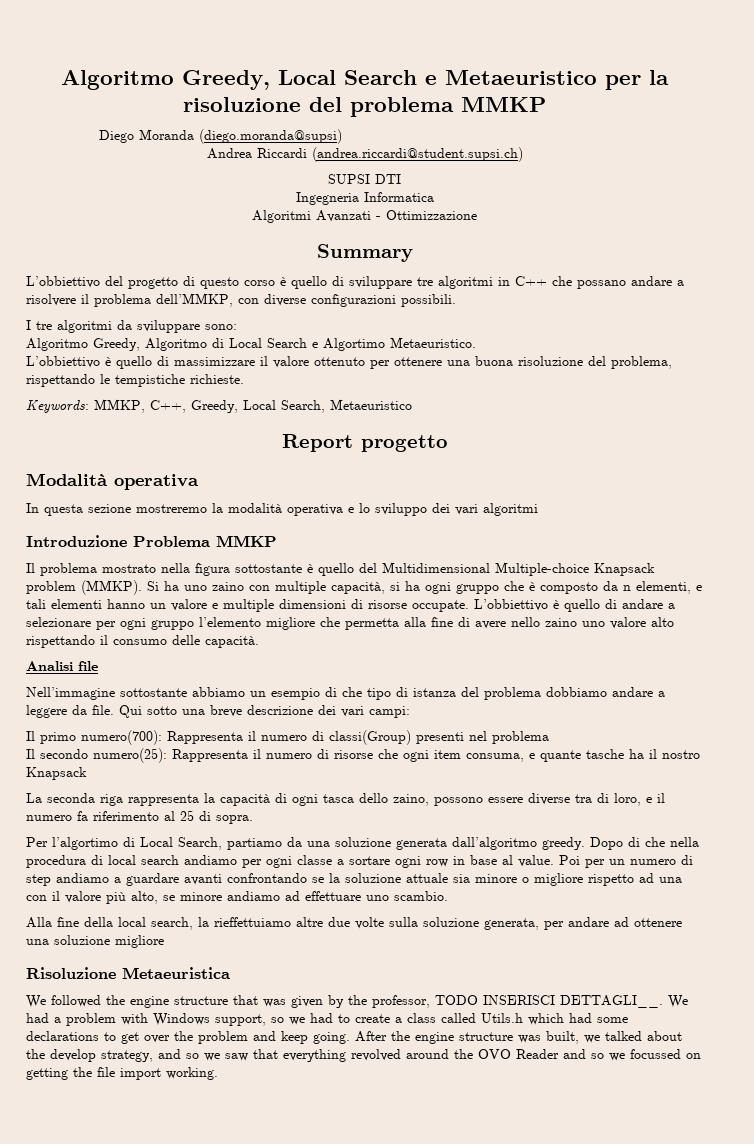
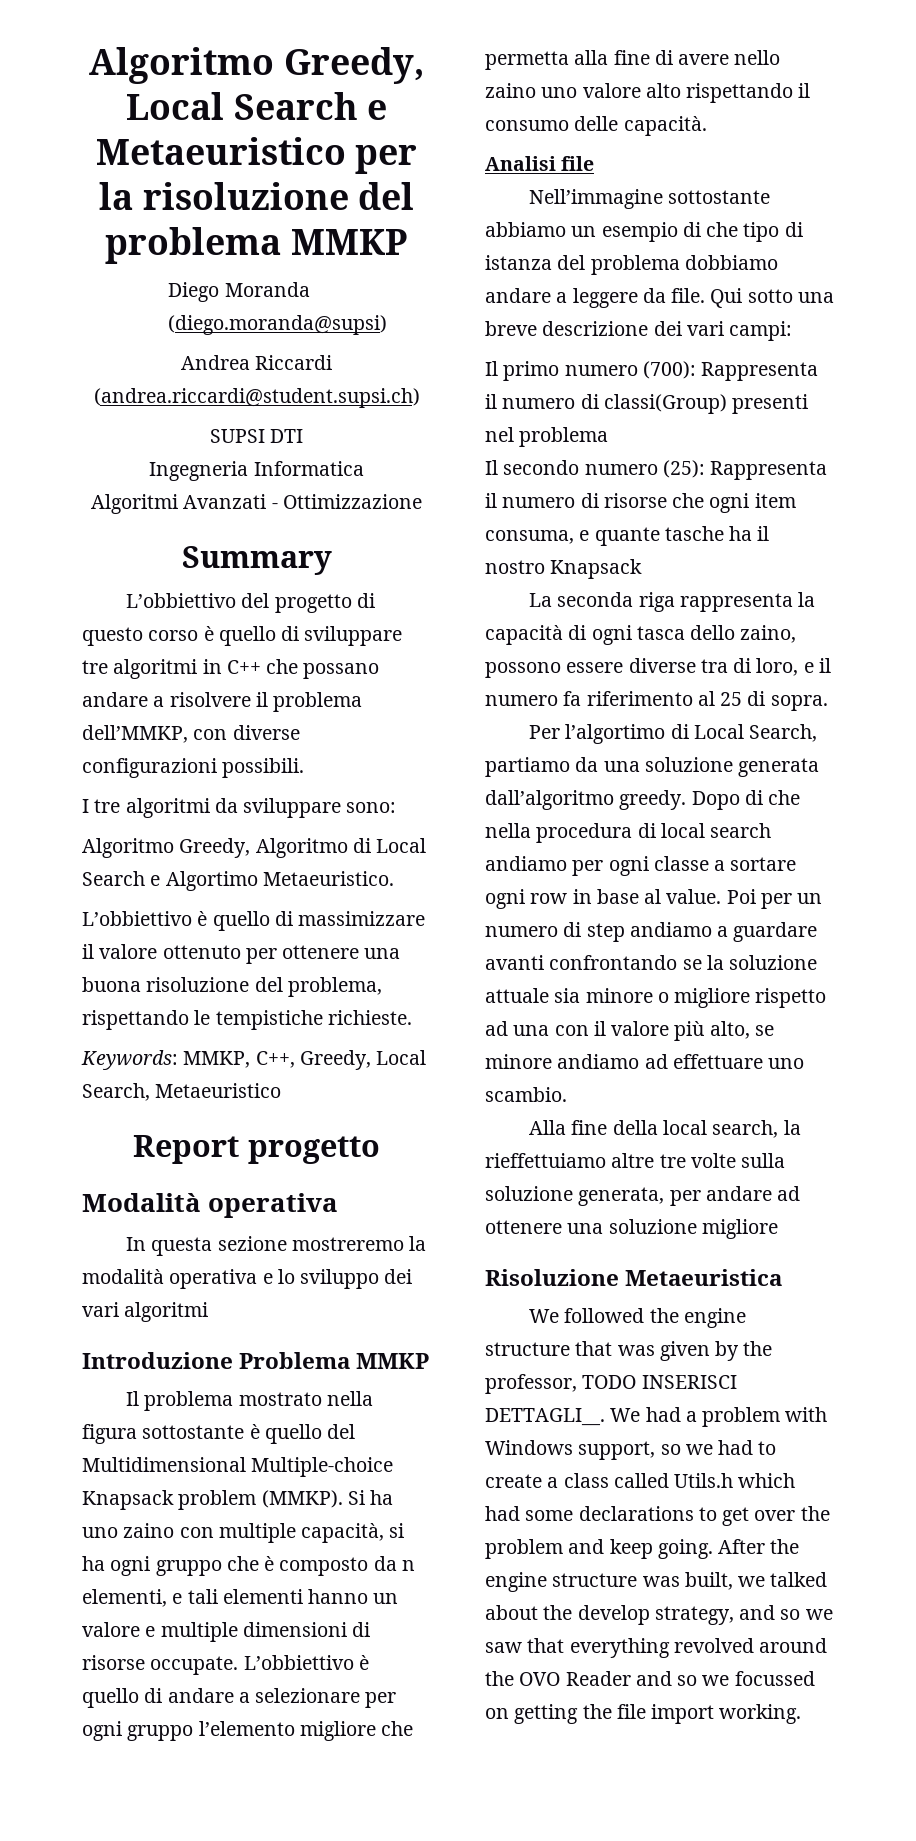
[81,730,162,745] numero(700): -> [564,361,696,379] numero (700):
[93,748,167,763] numero(25): -> [584,460,705,478] numero (25):
[328,917,350,927] due -> [659,1154,686,1168] tre

